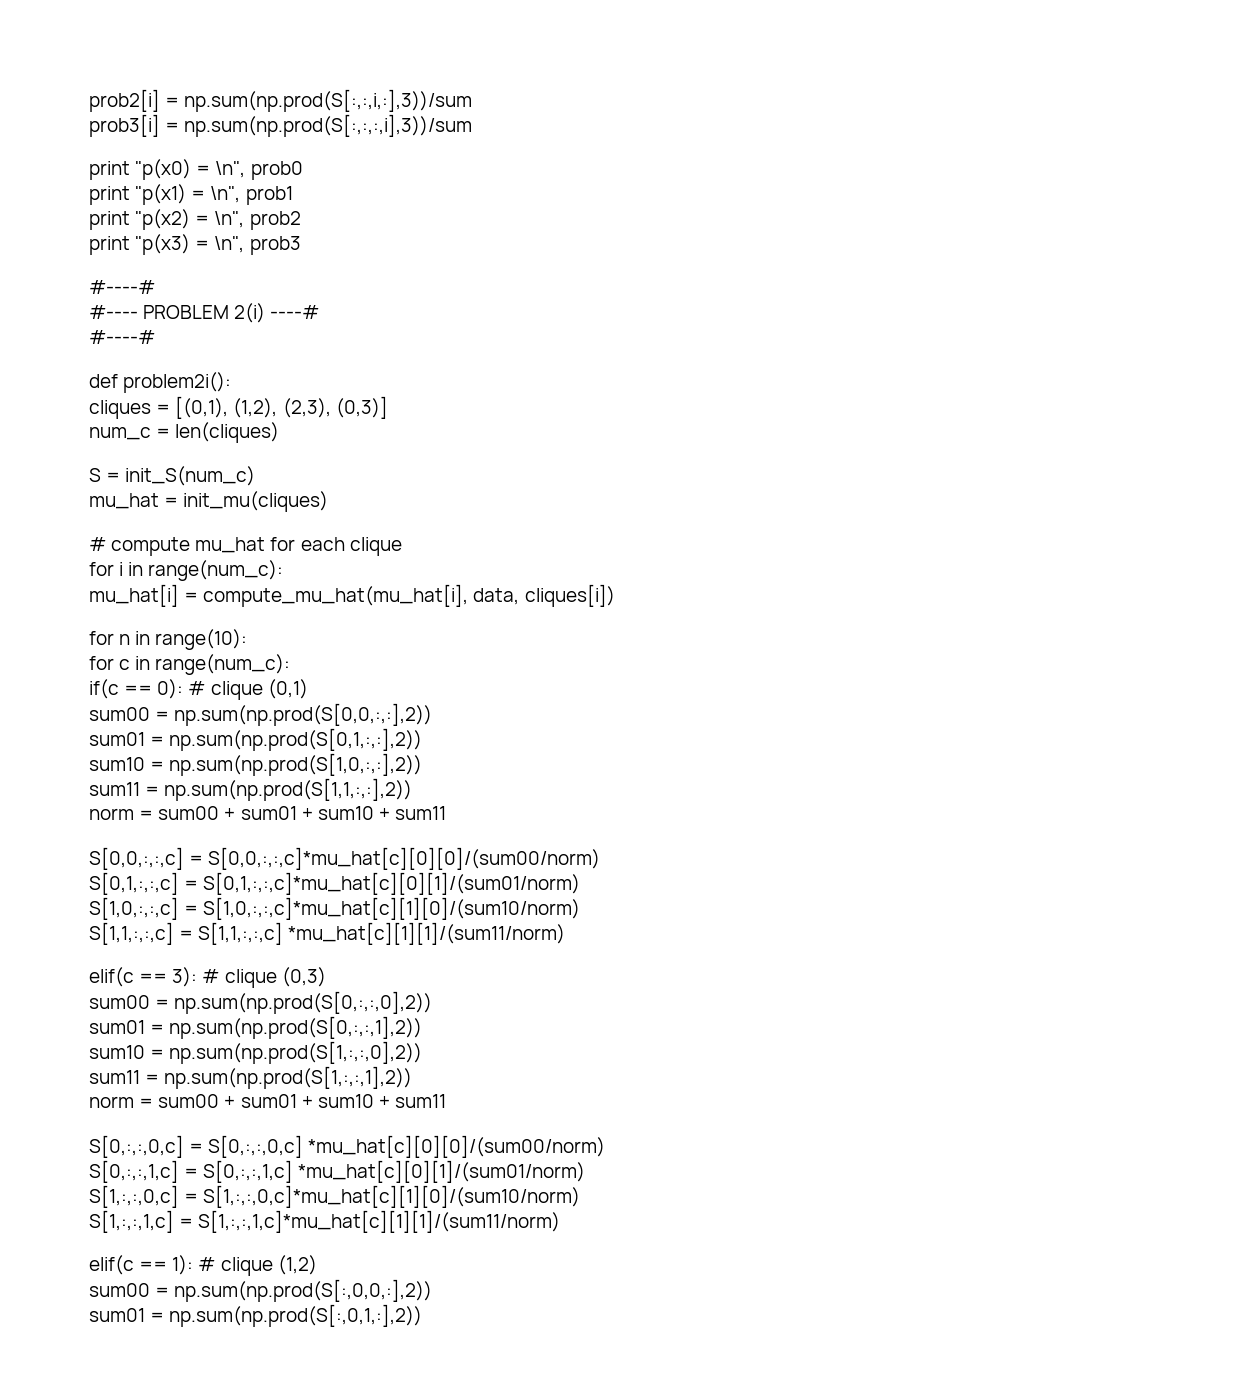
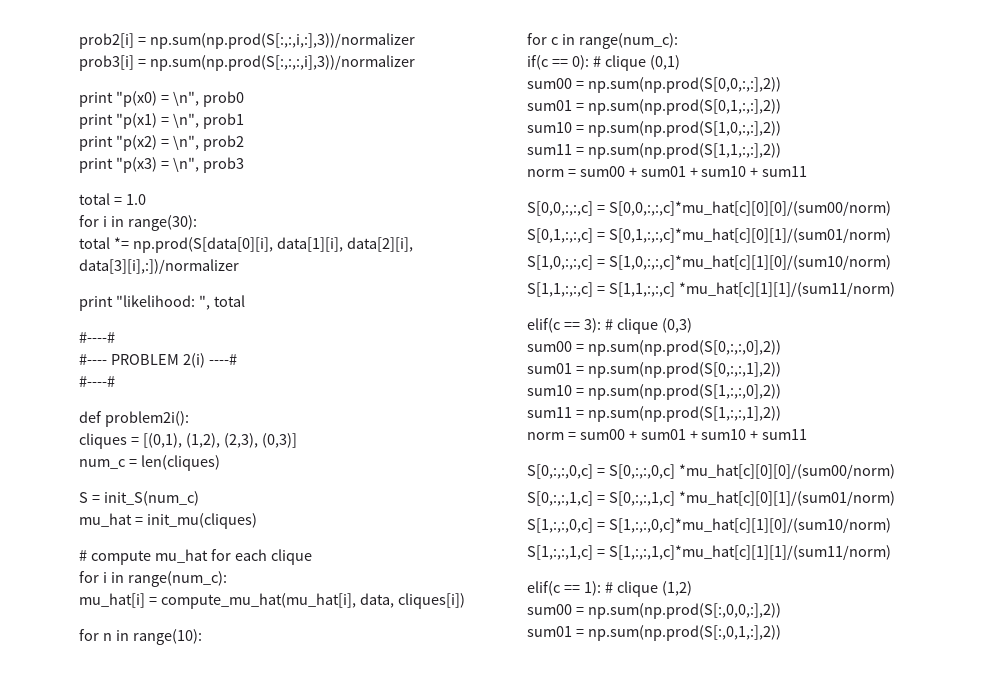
[184,89,473,112] np.sum(np.prod(S[:,:,i,:],3))/sum -> [149,33,415,49] np.sum(np.prod(S[:,:,i,:],3))/normalizer
[184,114,473,137] np.sum(np.prod(S[:,:,:,i],3))/sum -> [149,55,415,71] np.sum(np.prod(S[:,:,:,i],3))/normalizer
(301, 245) none -> [79,193,146,205] [79,215,197,231] [79,237,413,253] [79,259,239,274] [79,295,245,311] // total = 1.0 // for i in range(30): // total *= np.prod(S[data[0][i], data[1][i], data[2][i], data[3][i],:])/normalizer // print "likelihood: ", total

